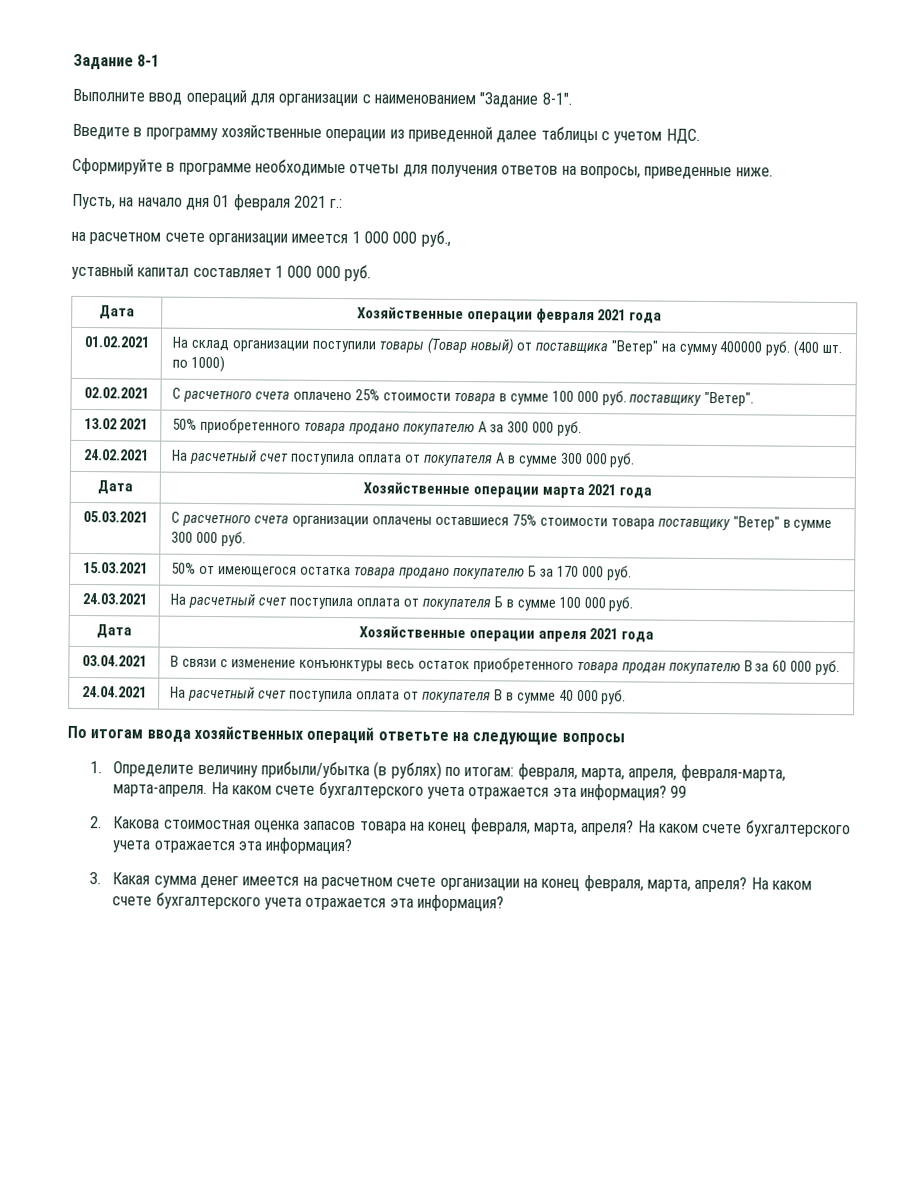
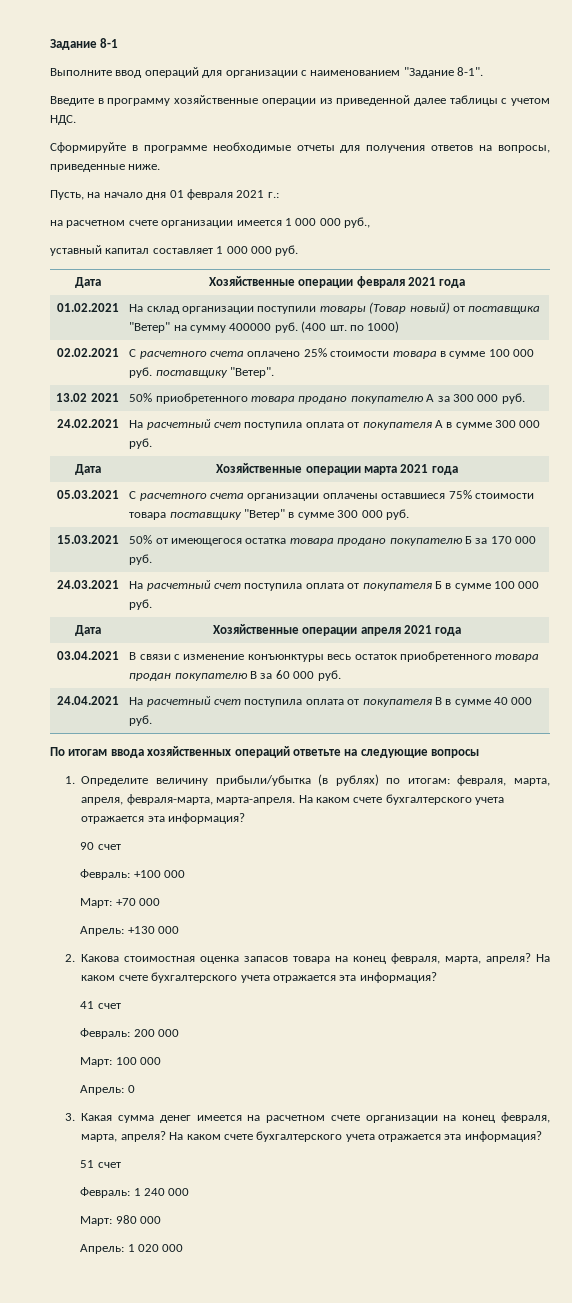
[670,785,688,798] 99 -> [80,842,121,850] [80,869,186,880] [80,898,161,908] [80,926,180,936] // 90 счет // Февраль: +100 000 // Март: +70 000 // Апрель: +130 000
(353, 846) none -> [80,1001,121,1009] [80,1028,180,1039] [80,1057,162,1067] [80,1085,135,1095] // 41 счет // Февраль: 200 000 // Март: 100 000 // Апрель: 0
(505, 903) none -> [80,1160,121,1168] [80,1187,190,1198] [80,1215,162,1226] [80,1244,184,1254] // 51 счет // Февраль: 1 240 000 // Март: 980 000 // Апрель: 1 020 000

